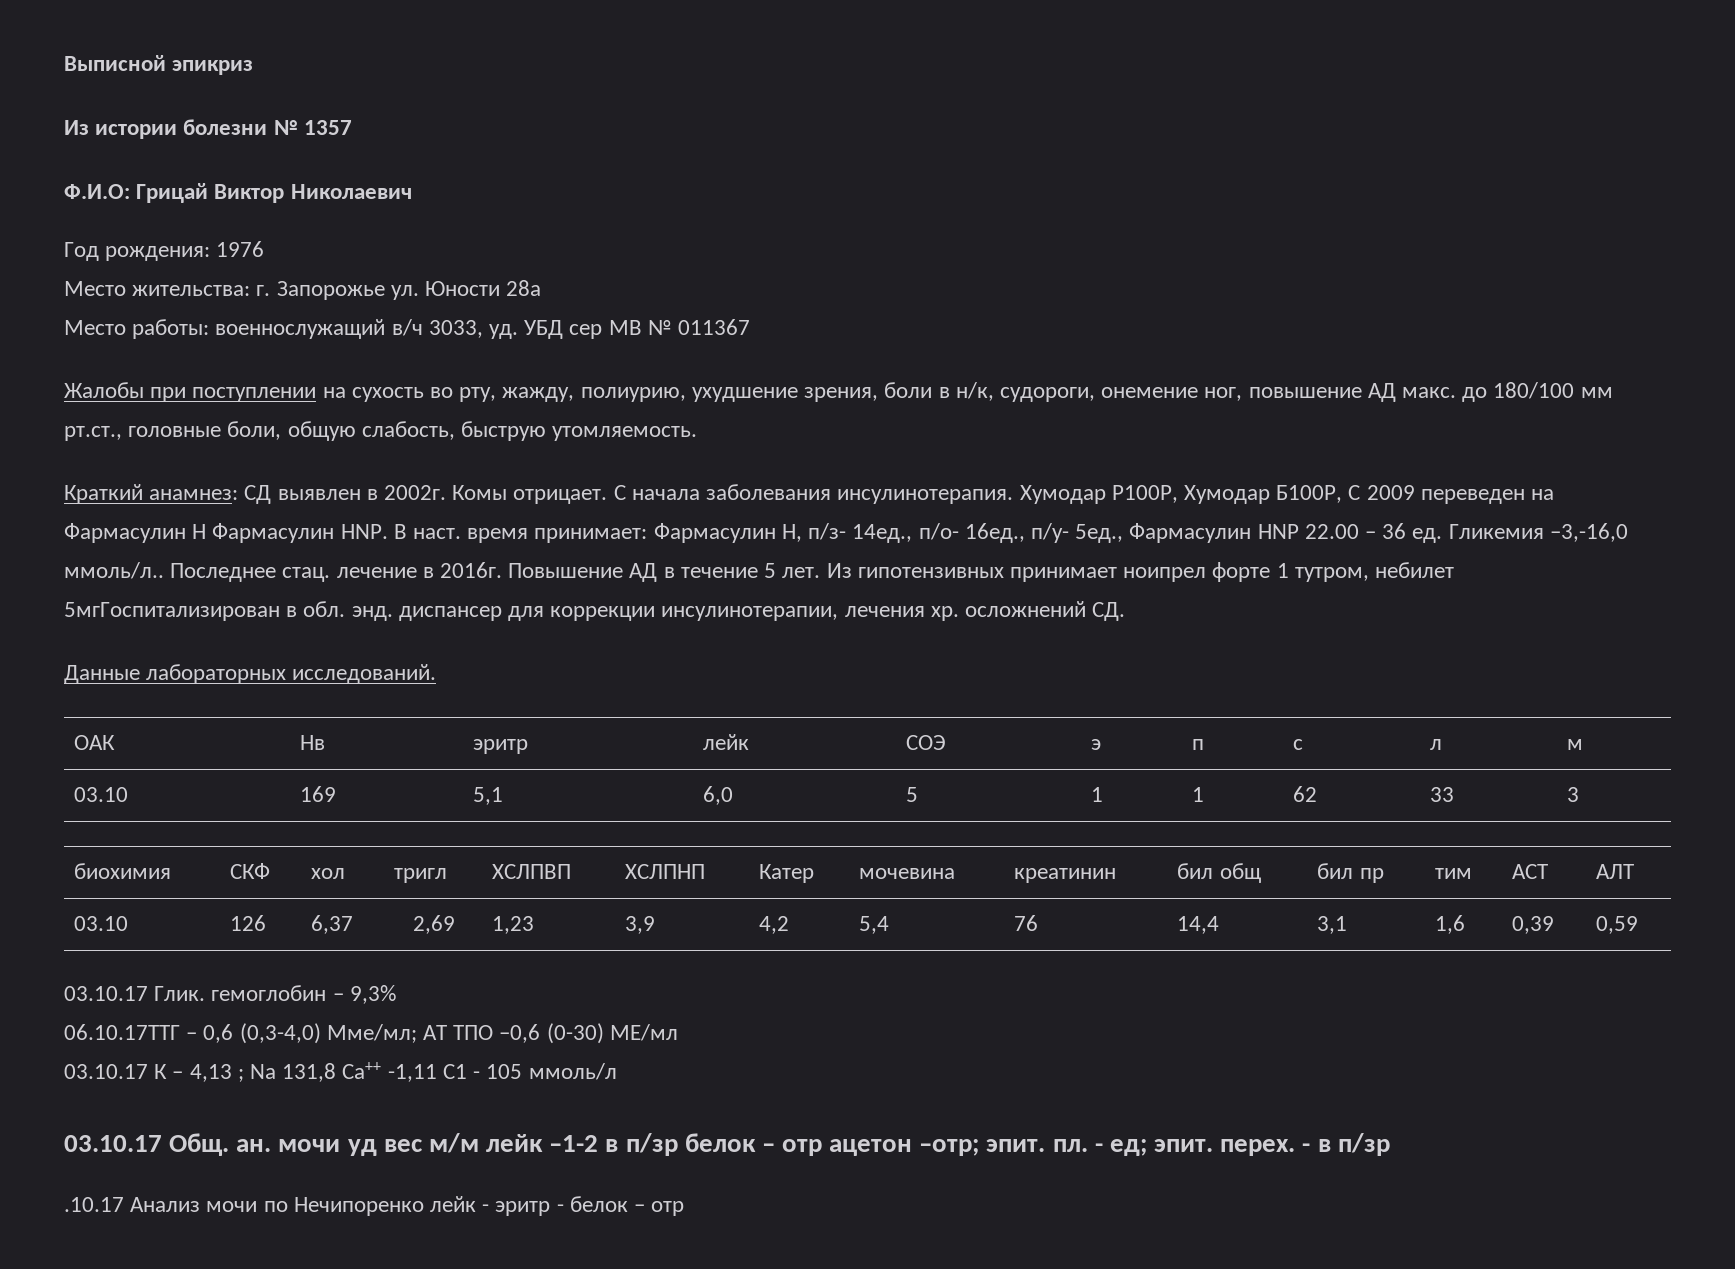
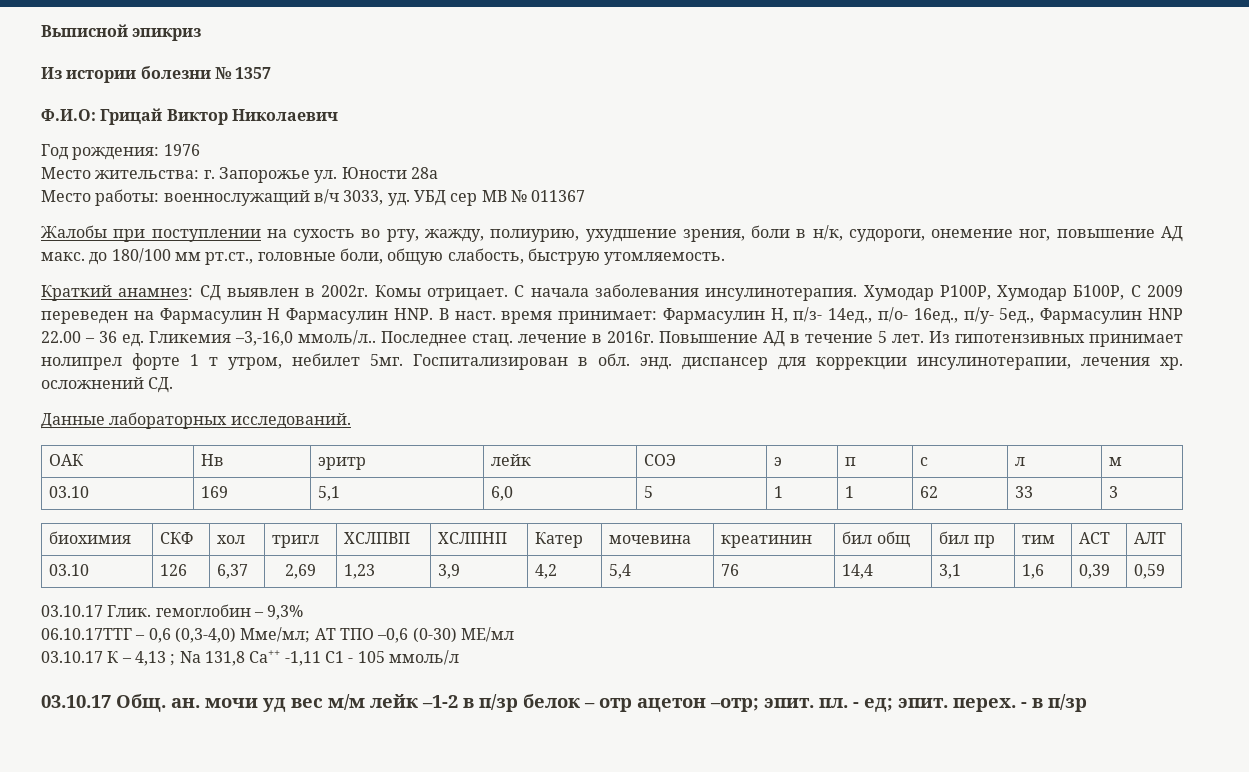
[1123,567,1207,582] ноипрел -> [41,357,122,370] нолипрел
[1294,562,1454,582] [64,602,280,621] тутром, небилет 5мгГоспитализирован -> [209,353,568,370] т утром, небилет 5мг. Госпитализирован
[64,1196,685,1216] // .10.17 Анализ мочи по Нечипоренко лейк - эритр - белок – отр -> (1087, 703) none

